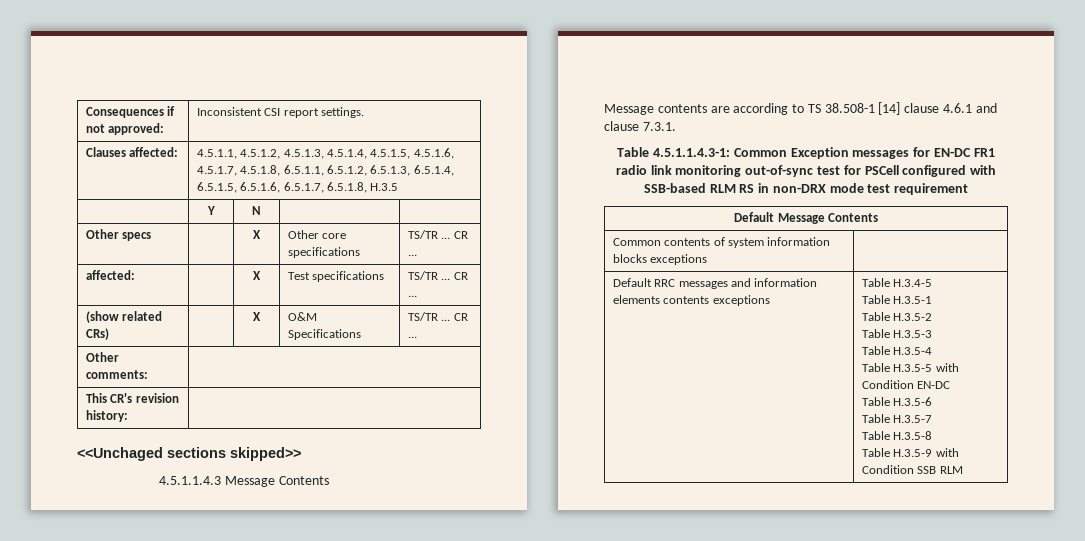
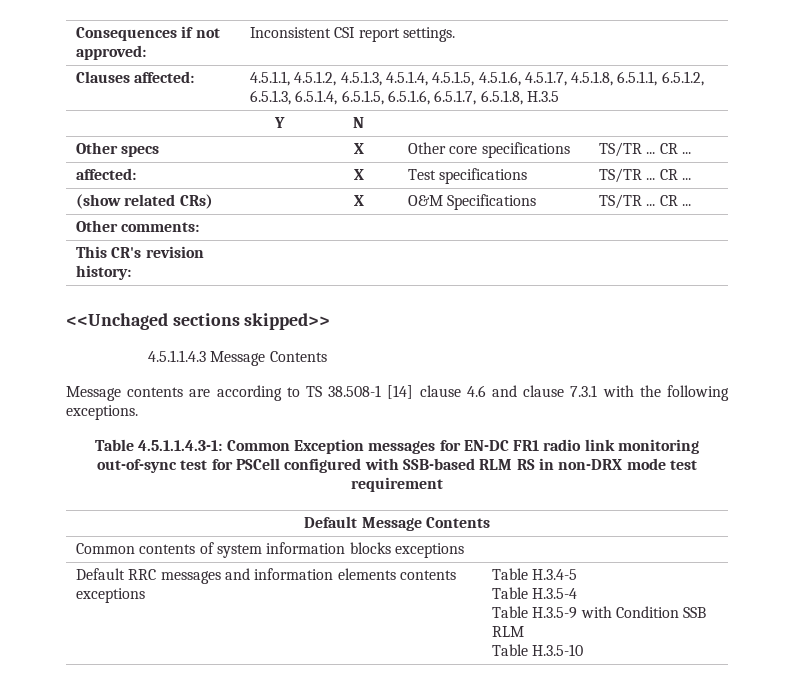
[943,103,973,113] 4.6.1 -> [466,385,486,397] 4.6
[642,122,676,131] 7.3.1. -> [570,385,729,401] [66,405,138,420] 7.3.1 with the following exceptions.
[893,296,933,304] [861,312,933,321] [861,329,933,338] [861,346,933,355] [861,363,959,372] [861,380,951,389] [861,397,933,406] [861,414,933,423] [861,431,933,440] H.3.5-1 // Table H.3.5-2 // Table H.3.5-3 // Table H.3.5-4 // Table H.3.5-5 with Condition EN-DC // Table H.3.5-6 // Table H.3.5-7 // Table H.3.5-8 -> [532,588,578,599] H.3.5-4
(963, 470) none -> [491,644,584,656] // Table H.3.5-10

